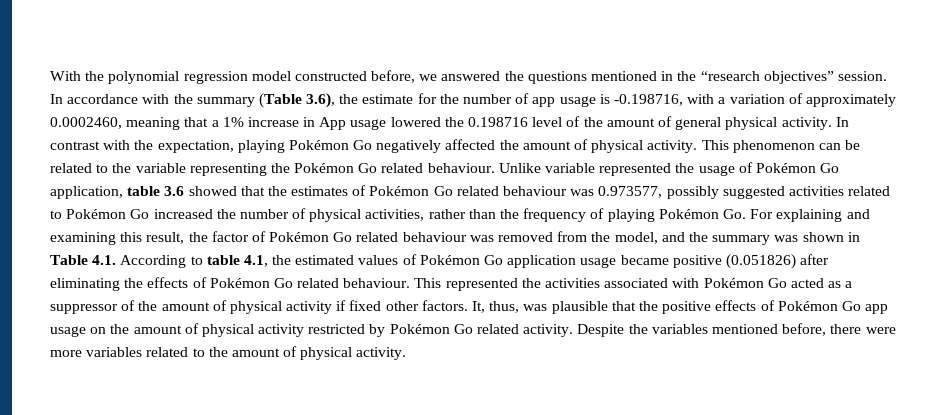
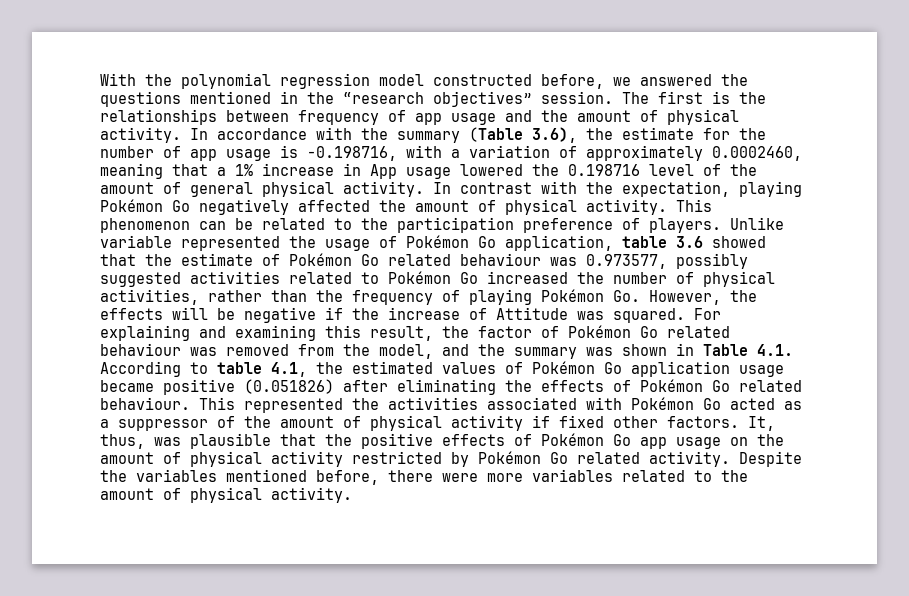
(887, 76) none -> [622,91,766,104] [100,109,739,125] [100,127,181,143] The first is the relationships between frequency of app usage and the amount of physical activity.
[135,163,495,176] variable representing the Pokémon Go related behaviour. -> [397,217,721,233] participation preference of players.
[291,186,349,196] estimates -> [181,253,253,266] estimate
(746, 214) none -> [649,290,757,305] [100,307,685,323] However, the effects will be negative if the increase of Attitude was squared.

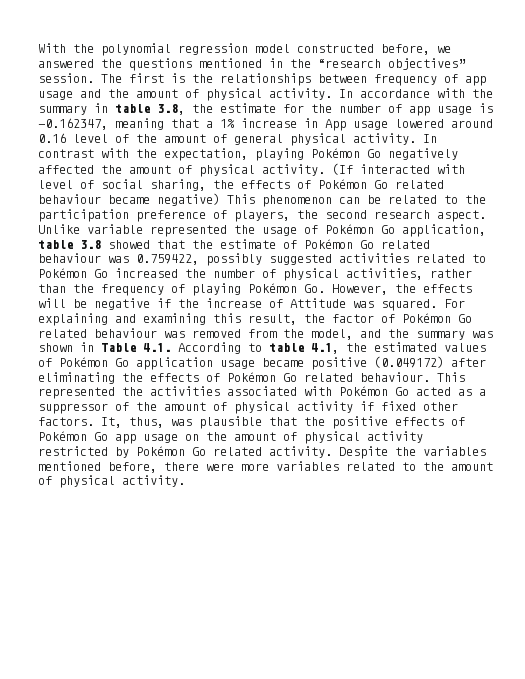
[469,127,577,143] (Table 3.6), -> [94,103,185,115] in table 3.8,
[307,145,802,161] -0.198716, with a variation of approximately 0.0002460, -> [38,118,108,130] -0.162347,
[532,164,640,176] the 0.198716 -> [451,119,493,128] [38,133,66,143] around 0.16
(667, 207) none -> [332,163,465,175] [38,179,444,191] [38,193,220,206] (If interacted with level of social sharing, the effects of Pokémon Go related behaviour became negative)
[649,218,721,233] players. -> [234,210,486,222] players, the second research aspect.
[676,236,703,248] 3.6 -> [80,240,101,249] 3.8
[586,254,667,269] 0.973577, -> [136,254,199,265] 0.759422,
[244,379,334,394] (0.051826) -> [374,356,444,368] (0.049172)

